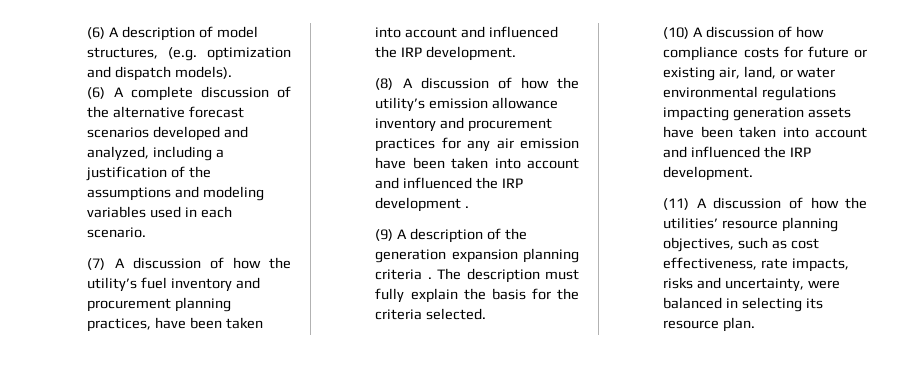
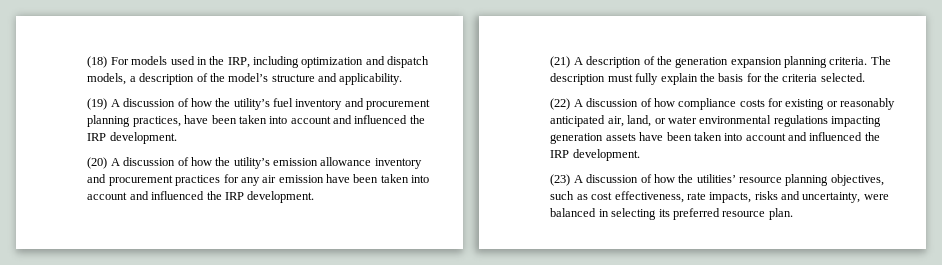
[87,26,259,41] [87,47,291,61] [87,66,233,81] [87,86,291,101] [87,106,245,118] [87,126,249,141] [87,146,225,161] [86,166,212,181] [87,186,265,201] [87,206,233,218] [87,227,147,238] [87,258,106,270] (6) A description of model structures, (e.g. optimization and dispatch models). // (6) A complete discussion of the alternative forecast scenarios developed and analyzed, including a justification of the assumptions and modeling variables used in each scenario. // (7) -> [87,56,430,68] [87,73,403,85] [87,98,108,110] (18) For models used in the IRP, including optimization and dispatch models, a description of the model’s structure and applicability. // (19)
[375,78,394,90] (8) -> [87,157,108,169] (20)
[375,197,470,212] [375,229,394,241] development . // (9) -> [247,191,315,203] [550,56,571,68] development. // (21)
[375,269,432,280] criteria . -> [829,57,868,65] criteria.
[663,27,690,39] (10) -> [550,98,571,110] (22)
[807,46,867,58] [663,67,716,81] future or existing -> [785,98,896,110] [550,115,606,127] existing or reasonably anticipated
[663,198,690,210] (11) -> [550,174,571,186] (23)
(824, 303) none -> [672,208,720,220] preferred

